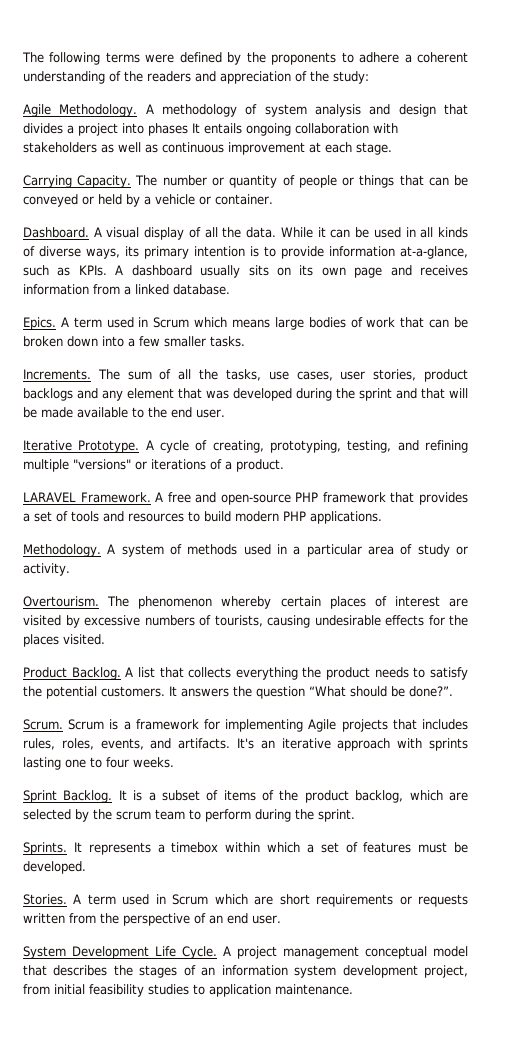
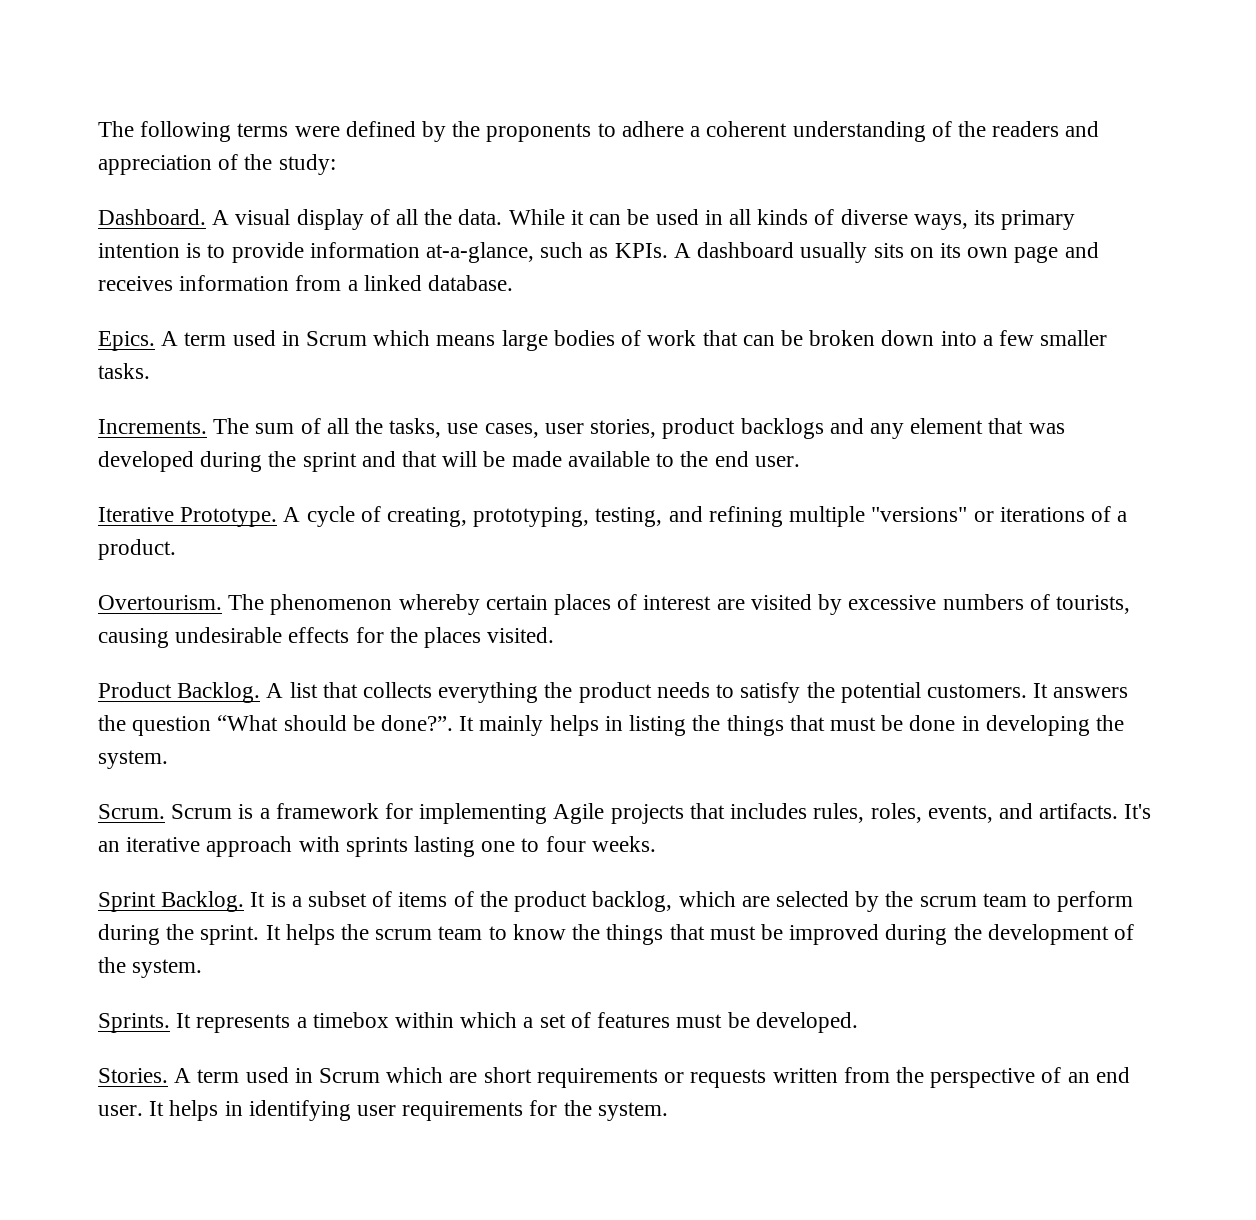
[23,104,469,117] [23,123,398,136] [23,142,392,155] [23,175,468,188] [23,194,273,207] // Agile Methodology. A methodology of system analysis and design that divides a project into phases It entails ongoing collaboration with stakeholders as well as continuous improvement at each stage. // Carrying Capacity. The number or quantity of people or things that can be conveyed or held by a vehicle or container. -> (336, 164) none
[23,492,468,505] [23,511,382,524] [23,544,469,557] [23,563,70,576] // LARAVEL Framework. A free and open-source PHP framework that provides a set of tools and resources to build modern PHP applications. // Methodology. A system of methods used in a particular area of study or activity. -> (176, 549) none
(453, 691) none -> [459,715,1124,736] [98,750,168,769] It mainly helps in listing the things that must be done in developing the system.
(355, 815) none -> [265,924,1134,945] [98,957,203,978] It helps the scrum team to know the things that must be improved during the development of the system.
[23,946,468,959] [23,965,469,978] [23,984,353,997] // System Development Life Cycle. A project management conceptual model that describes the stages of an information system development project, from initial feasibility studies to application maintenance. -> [149,1100,668,1121] It helps in identifying user requirements for the system.

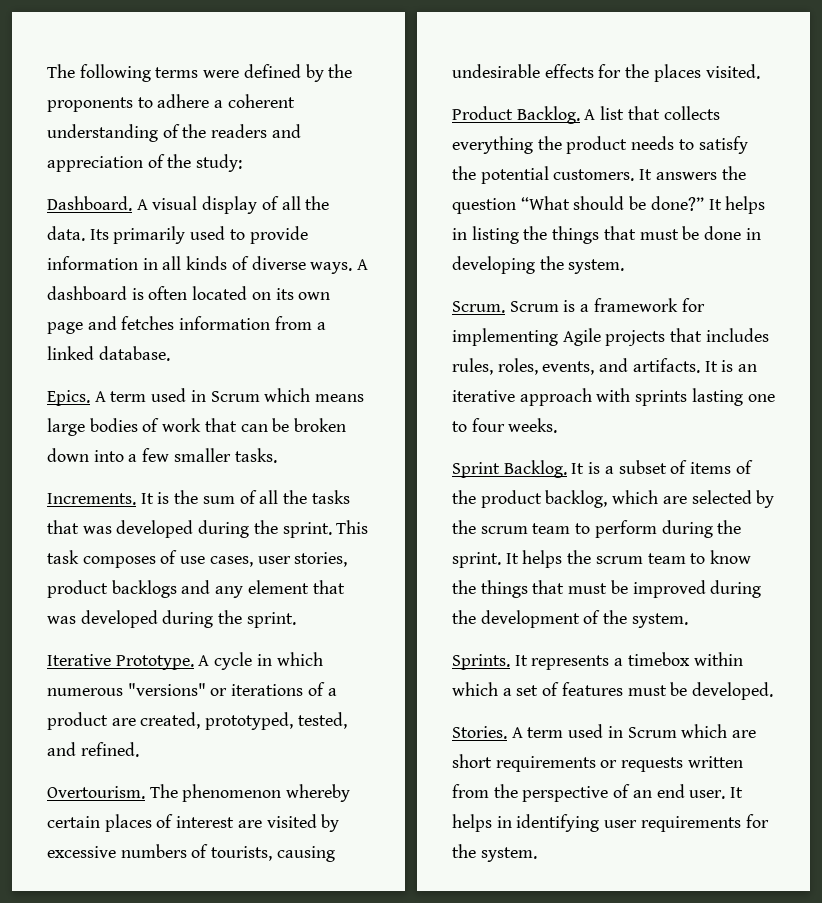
[508,209,699,225] While it can be used -> [89,226,308,244] [47,256,138,270] Its primarily used to provide information
[913,210,1076,230] [98,242,904,263] ways, its primary intention is to provide information at-a-glance, such as KPIs. A dashboard usually sits -> [310,259,369,274] [47,286,248,300] ways. A dashboard is often located
[98,276,173,291] receives -> [121,316,175,330] fetches
[213,418,250,434] The -> [140,490,199,504] It is the
[389,418,442,438] tasks, -> [311,490,350,504] [47,520,369,538] [47,550,178,568] tasks that was developed during the sprint. This task composes of
[302,451,800,472] [98,506,866,527] sprint and that will be made available to the end user. // Iterative Prototype. A cycle of creating, prototyping, testing, and refining multiple -> [246,612,296,628] [47,652,323,670] [47,688,123,696] sprint. // Iterative Prototype. A cycle in which numerous
[98,539,176,560] product. -> [47,712,347,730] [47,742,139,757] product are created, prototyped, tested, and refined.
[381,715,544,736] done?”. It mainly -> [650,196,722,211] done?” It
[1124,804,1152,819] It's -> [704,360,734,372] It is

